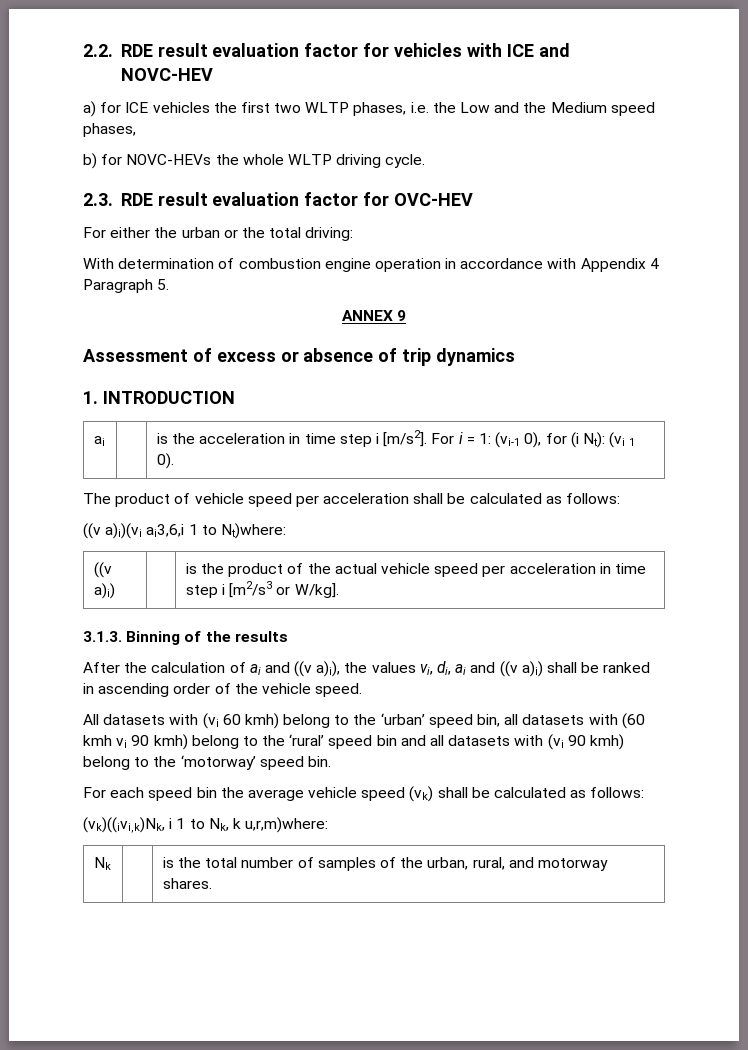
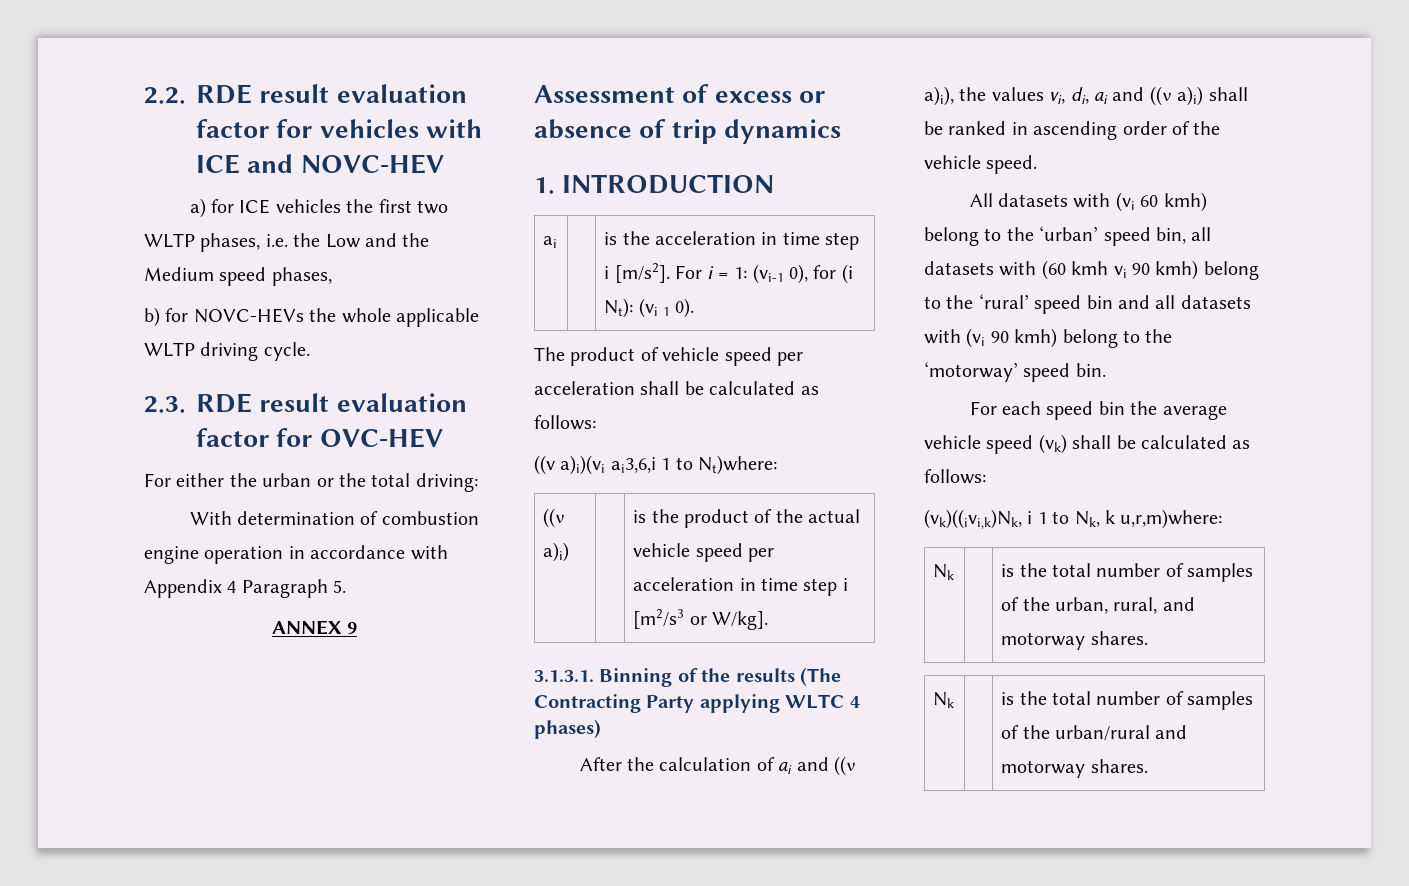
(284, 159) none -> [396,308,479,327] applicable
[83,631,122,642] 3.1.3. -> [534,670,594,682] 3.1.3.1.
(288, 636) none -> [800,667,841,687] [534,694,860,713] [534,719,601,739] (The Contracting Party applying WLTC 4 phases)
(212, 883) none -> [933,692,955,708] [1001,691,1254,710] [1001,725,1188,741] [1001,759,1148,778] // Nk | | is the total number of samples of the urban/rural and motorway shares.

